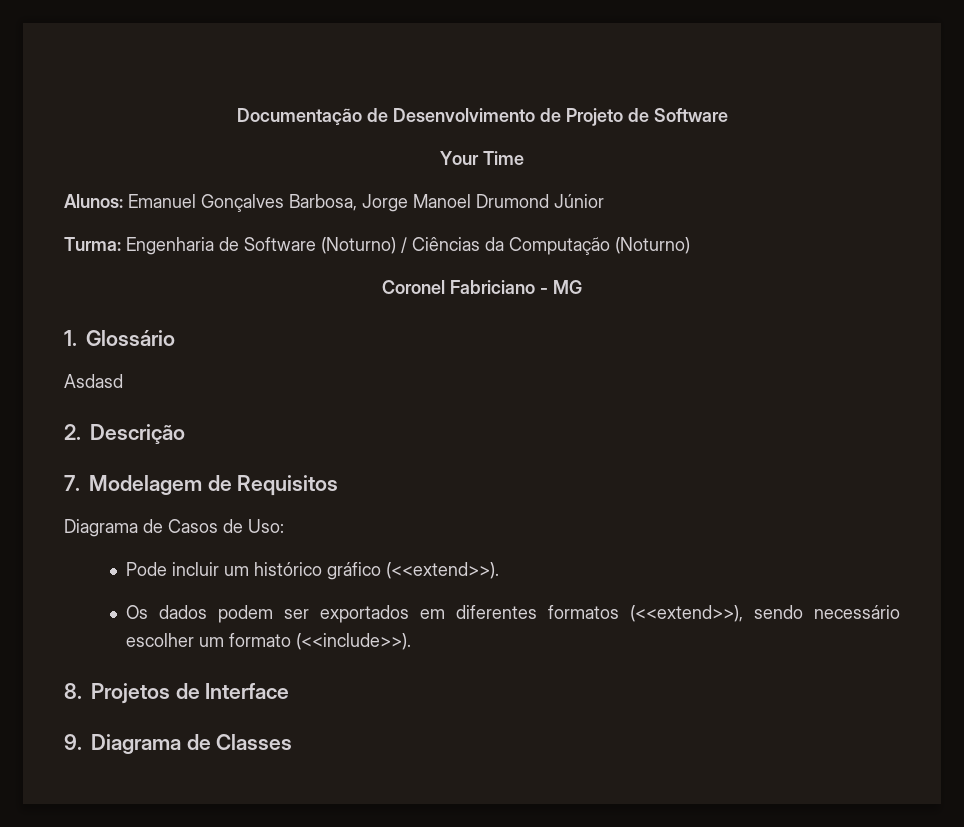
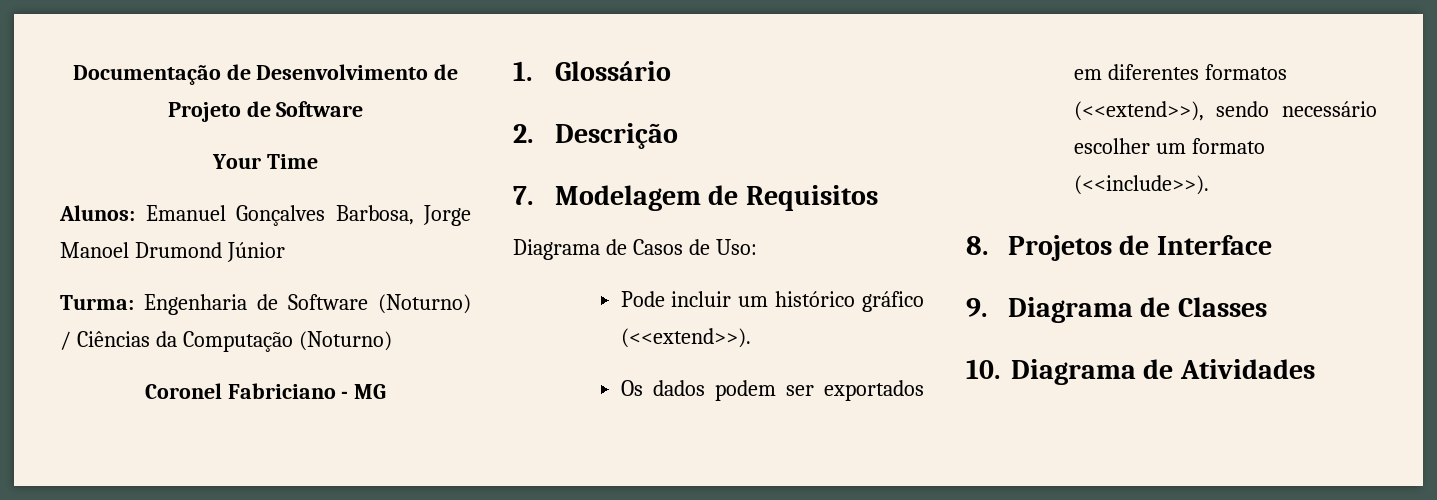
[64,374,123,388] // Asdasd -> (671, 71) none
(293, 742) none -> [966,359,1315,385] // 10. Diagrama de Atividades

